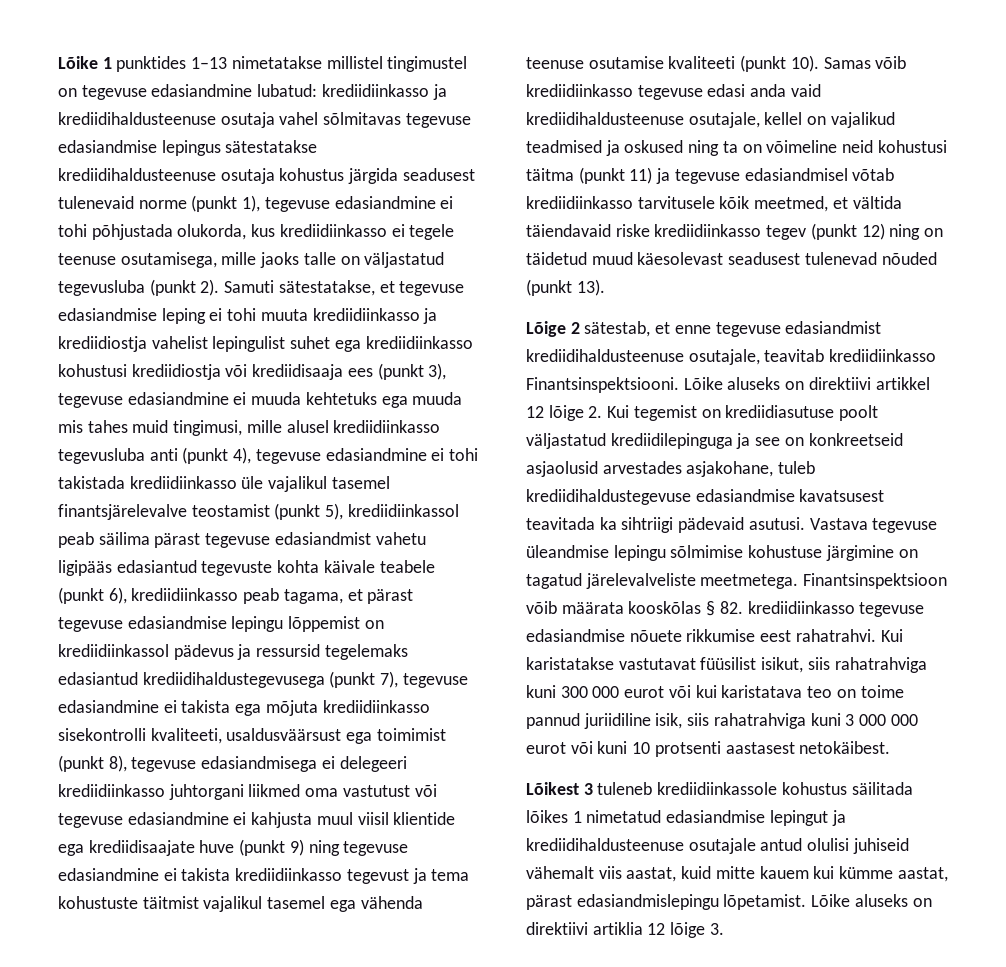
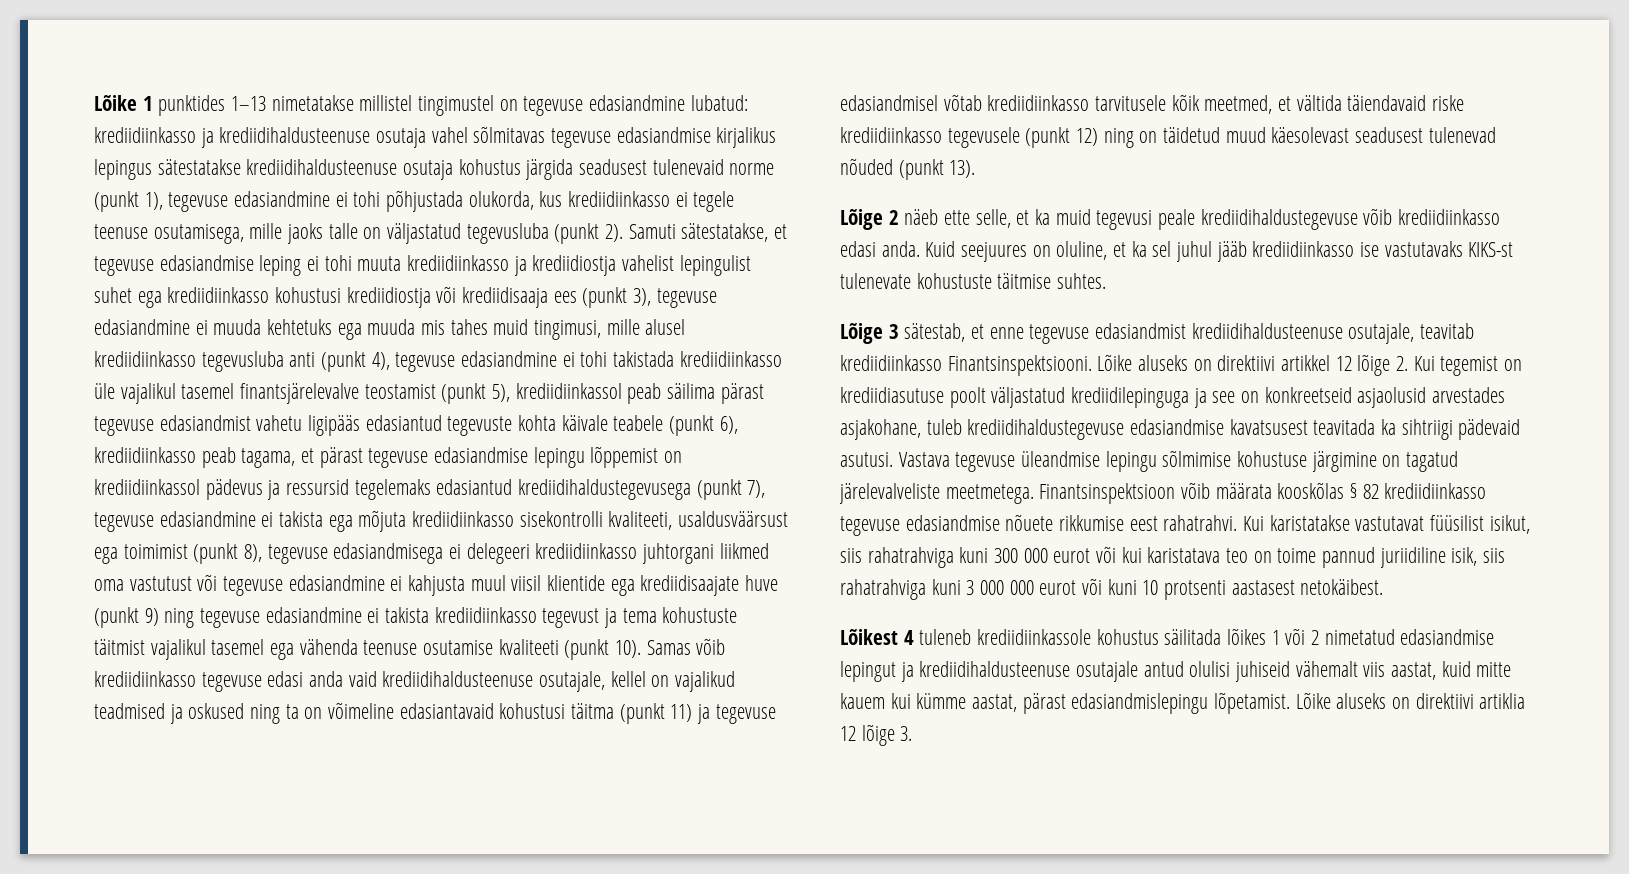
(157, 146) none -> [716,127,777,148] kirjalikus
[842,140,874,153] neid -> [399,703,494,719] edasiantavaid
[766,225,807,240] tegev -> [947,127,1020,148] tegevusele
(580, 328) none -> [904,208,1501,230] [840,241,1514,262] [840,273,1107,289] [840,323,899,344] näeb ette selle, et ka muid tegevusi peale krediidihaldustegevuse võib krediidiinkasso edasi anda. Kuid seejuures on oluline, et ka sel juhul jääb krediidiinkasso ise vastutavaks KIKS-st tulenevate kohustuste täitmise suhtes. // Lõige 3
[719,601,743,614] 82. -> [1362,484,1379,499] 82
[583,783,593,795] 3 -> [903,630,914,645] 4
(582, 817) none -> [1285,628,1320,645] või 2

